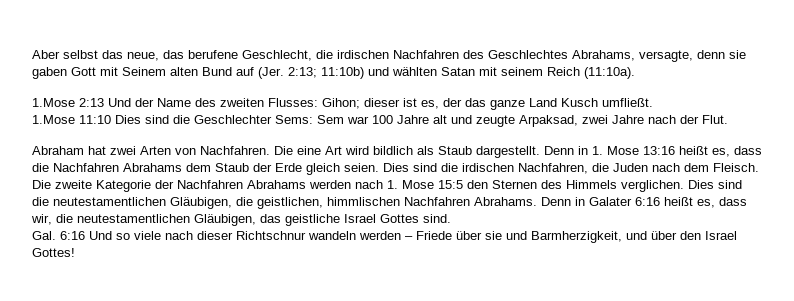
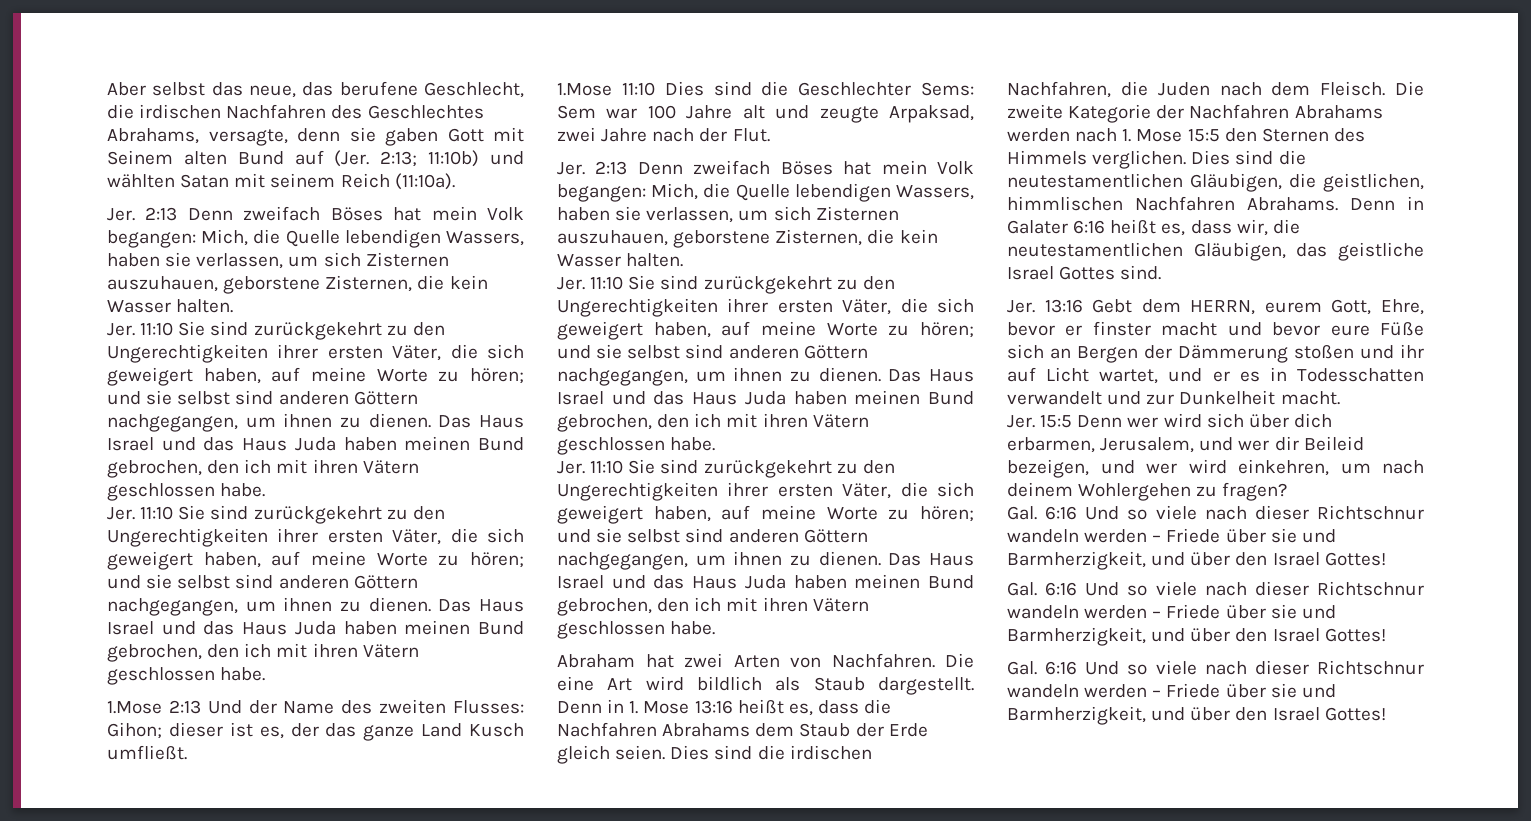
(635, 73) none -> [107,206,524,221] [107,229,524,248] [107,252,449,269] [107,275,488,294] [107,299,234,313] [107,321,445,340] [107,344,524,363] [107,367,524,386] [107,390,418,405] [107,413,524,432] [107,436,524,451] [107,459,419,478] [107,483,266,501] [107,505,445,524] [107,528,524,547] [107,551,524,570] [107,574,418,589] [107,597,524,616] [107,620,524,635] [107,643,419,662] [107,667,266,685] // Jer. 2:13 Denn zweifach Böses hat mein Volk begangen: Mich, die Quelle lebendigen Wassers, haben sie verlassen, um sich Zisternen auszuhauen, geborstene Zisternen, die kein Wasser halten. // Jer. 11:10 Sie sind zurückgekehrt zu den Ungerechtigkeiten ihrer ersten Väter, die sich geweigert haben, auf meine Worte zu hören; und sie selbst sind anderen Göttern nachgegangen, um ihnen zu dienen. Das Haus Israel und das Haus Juda haben meinen Bund gebrochen, den ich mit ihren Vätern geschlossen habe. // Jer. 11:10 Sie sind zurückgekehrt zu den Ungerechtigkeiten ihrer ersten Väter, die sich geweigert haben, auf meine Worte zu hören; und sie selbst sind anderen Göttern nachgegangen, um ihnen zu dienen. Das Haus Israel und das Haus Juda haben meinen Bund gebrochen, den ich mit ihren Vätern geschlossen habe.
(728, 119) none -> [557,160,974,175] [557,183,974,202] [557,206,899,223] [557,229,938,248] [557,253,684,267] [557,275,895,294] [557,298,974,317] [557,321,974,340] [557,344,868,359] [557,367,974,386] [557,390,974,405] [557,413,869,432] [557,437,716,455] [557,459,895,478] [557,482,974,501] [557,505,974,524] [557,528,868,543] [557,551,974,570] [557,574,974,589] [557,597,869,616] [557,621,716,639] // Jer. 2:13 Denn zweifach Böses hat mein Volk begangen: Mich, die Quelle lebendigen Wassers, haben sie verlassen, um sich Zisternen auszuhauen, geborstene Zisternen, die kein Wasser halten. // Jer. 11:10 Sie sind zurückgekehrt zu den Ungerechtigkeiten ihrer ersten Väter, die sich geweigert haben, auf meine Worte zu hören; und sie selbst sind anderen Göttern nachgegangen, um ihnen zu dienen. Das Haus Israel und das Haus Juda haben meinen Bund gebrochen, den ich mit ihren Vätern geschlossen habe. // Jer. 11:10 Sie sind zurückgekehrt zu den Ungerechtigkeiten ihrer ersten Väter, die sich geweigert haben, auf meine Worte zu hören; und sie selbst sind anderen Göttern nachgegangen, um ihnen zu dienen. Das Haus Israel und das Haus Juda haben meinen Bund gebrochen, den ich mit ihren Vätern geschlossen habe.
(451, 218) none -> [1007,299,1424,315] [1007,321,1424,336] [1007,344,1424,363] [1007,367,1424,384] [1007,390,1340,405] [1007,413,1332,428] [1007,436,1364,453] [1007,459,1424,478] [1007,482,1288,501] // Jer. 13:16 Gebt dem HERRN, eurem Gott, Ehre, bevor er finster macht und bevor eure Füße sich an Bergen der Dämmerung stoßen und ihr auf Licht wartet, und er es in Todesschatten verwandelt und zur Dunkelheit macht. // Jer. 15:5 Denn wer wird sich über dich erbarmen, Jerusalem, und wer dir Beileid bezeigen, und wer wird einkehren, um nach deinem Wohlergehen zu fragen?
(75, 252) none -> [1007,581,1424,596] [1007,604,1336,619] [1007,627,1386,646] [1007,660,1424,675] [1007,683,1336,698] [1007,706,1386,725] // Gal. 6:16 Und so viele nach dieser Richtschnur wandeln werden – Friede über sie und Barmherzigkeit, und über den Israel Gottes! // Gal. 6:16 Und so viele nach dieser Richtschnur wandeln werden – Friede über sie und Barmherzigkeit, und über den Israel Gottes!

